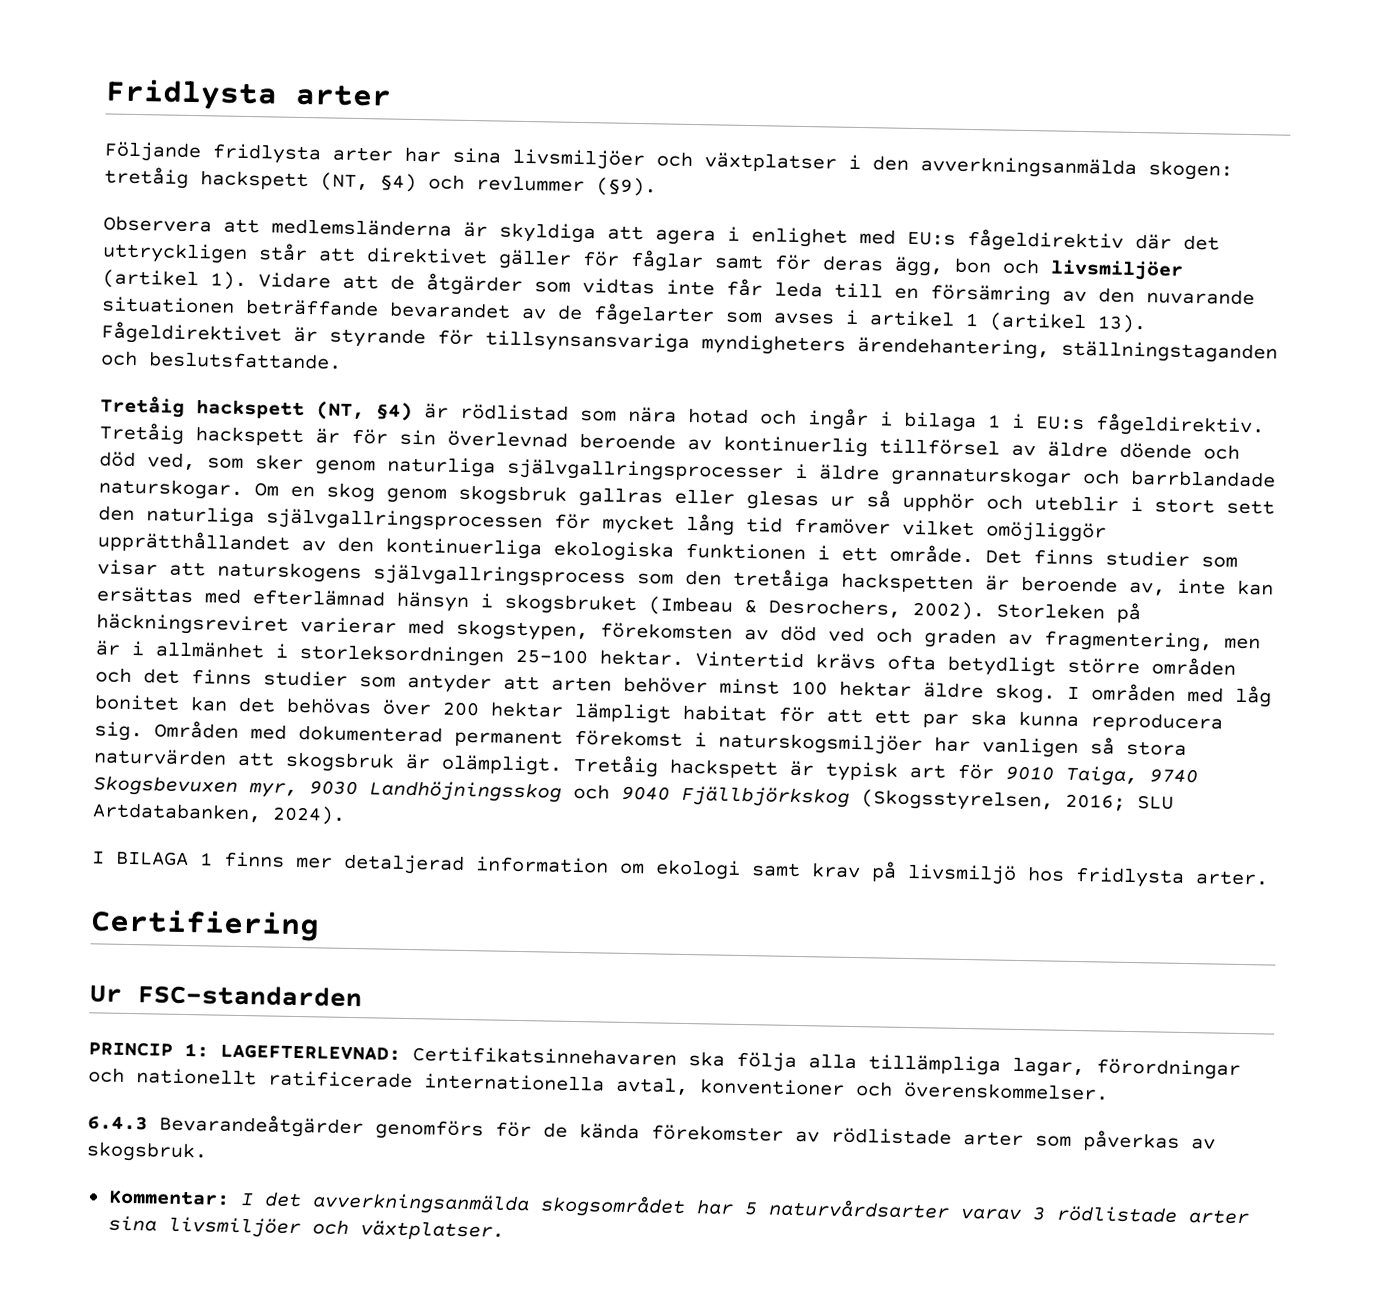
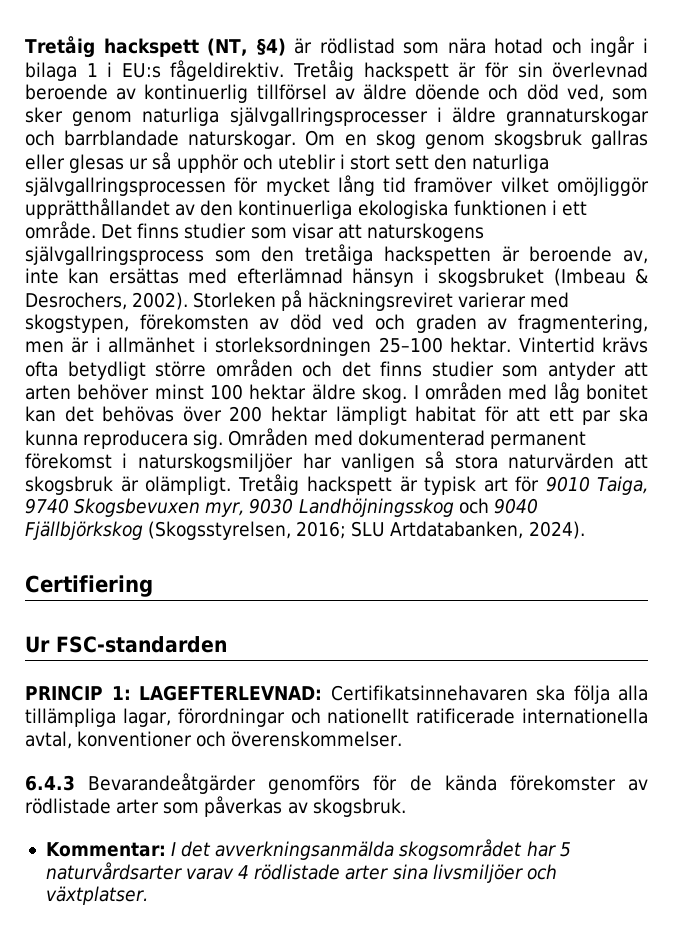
[105,78,392,111] [104,141,1233,181] [104,166,657,197] [103,215,1220,253] [102,242,1184,281] [102,269,1255,306] [101,296,1147,334] [101,321,1278,364] [100,350,342,370] Fridlysta arter // Följande fridlysta arter har sina livsmiljöer och växtplatser i den avverkningsanmälda skogen: tretåig hackspett (NT, §4) och revlummer (§9). // Observera att medlemsländerna är skyldiga att agera i enlighet med EU:s fågeldirektiv där det uttryckligen står att direktivet gäller för fåglar samt för deras ägg, bon och livsmiljöer (artikel 1). Vidare att de åtgärder som vidtas inte får leda till en försämring av den nuvarande situationen beträffande bevarandet av de fågelarter som avses i artikel 1 (artikel 13). Fågeldirektivet är styrande för tillsynsansvariga myndigheters ärendehantering, ställningstaganden och beslutsfattande. // -> (25, 47) none
[92,850,1269,888] // I BILAGA 1 finns mer detaljerad information om ekologi samt krav på livsmiljö hos fridlysta arter. -> (585, 530) none
[1031,1206,1046,1221] 3 -> [238,865,250,879] 4

